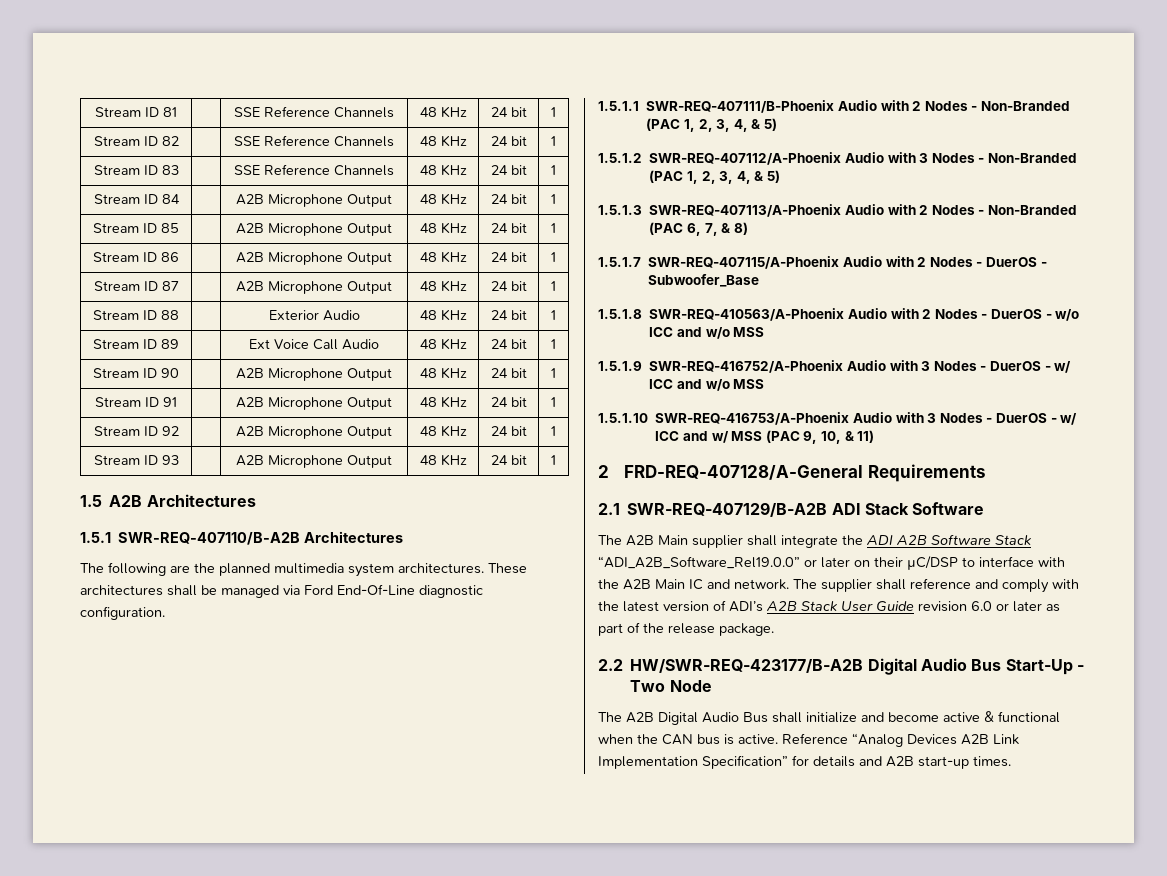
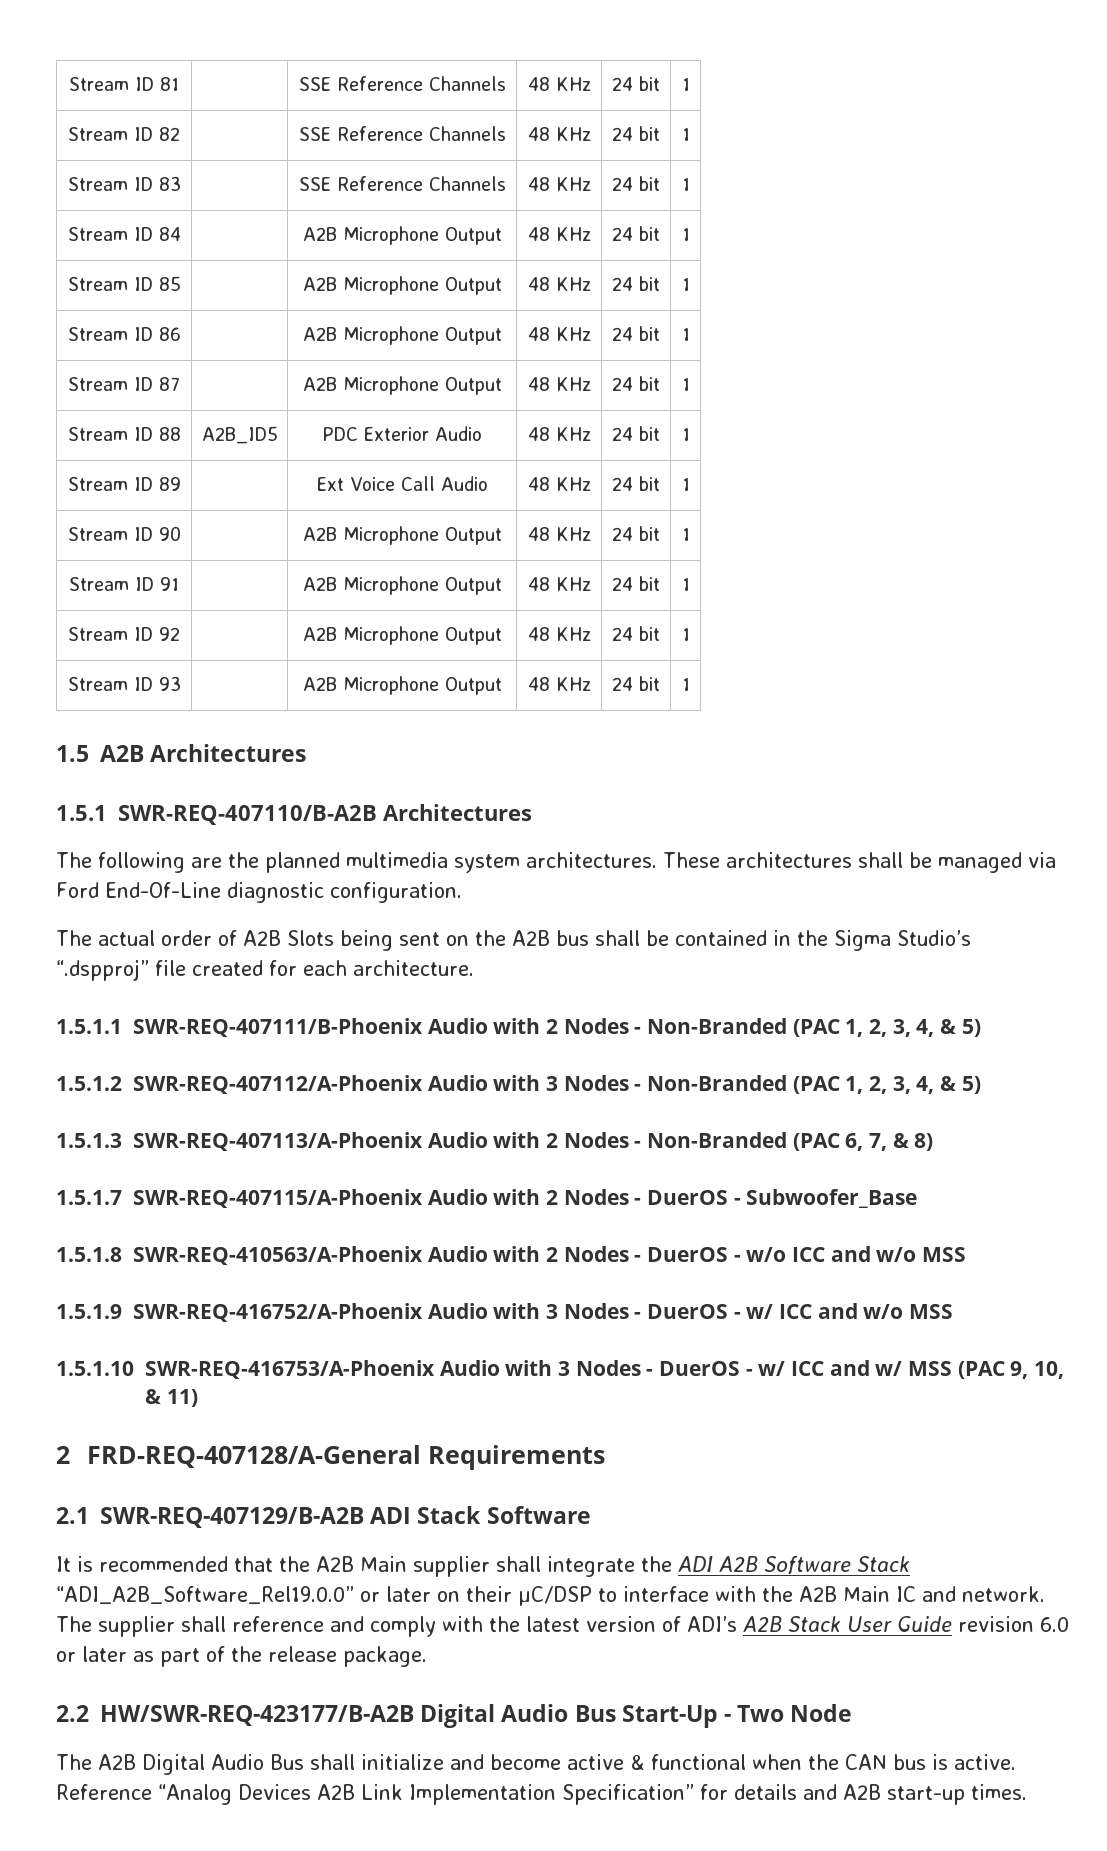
(179, 315) | -> [201,426,278,444] [322,427,358,441] A2B_ID5 | PDC
(165, 613) none -> [56,930,971,951] [56,959,474,981] // The actual order of A2B Slots being sent on the A2B bus shall be contained in the Sigma Studio’s “.dspproj” file created for each architecture.
[598,535,622,545] The -> [56,1556,310,1572] It is recommended that the

